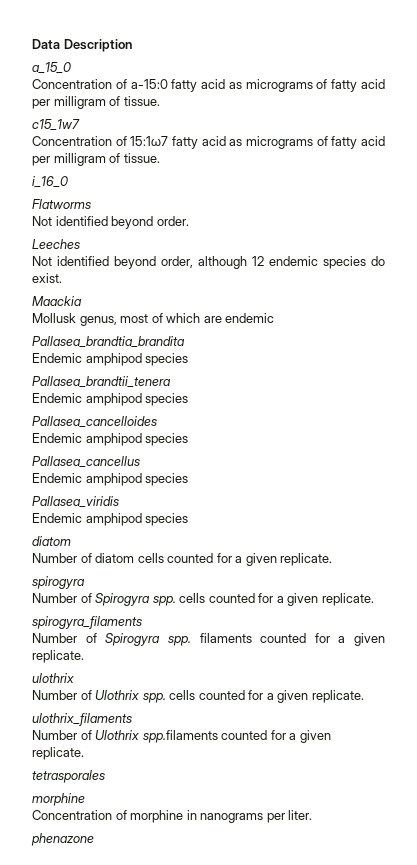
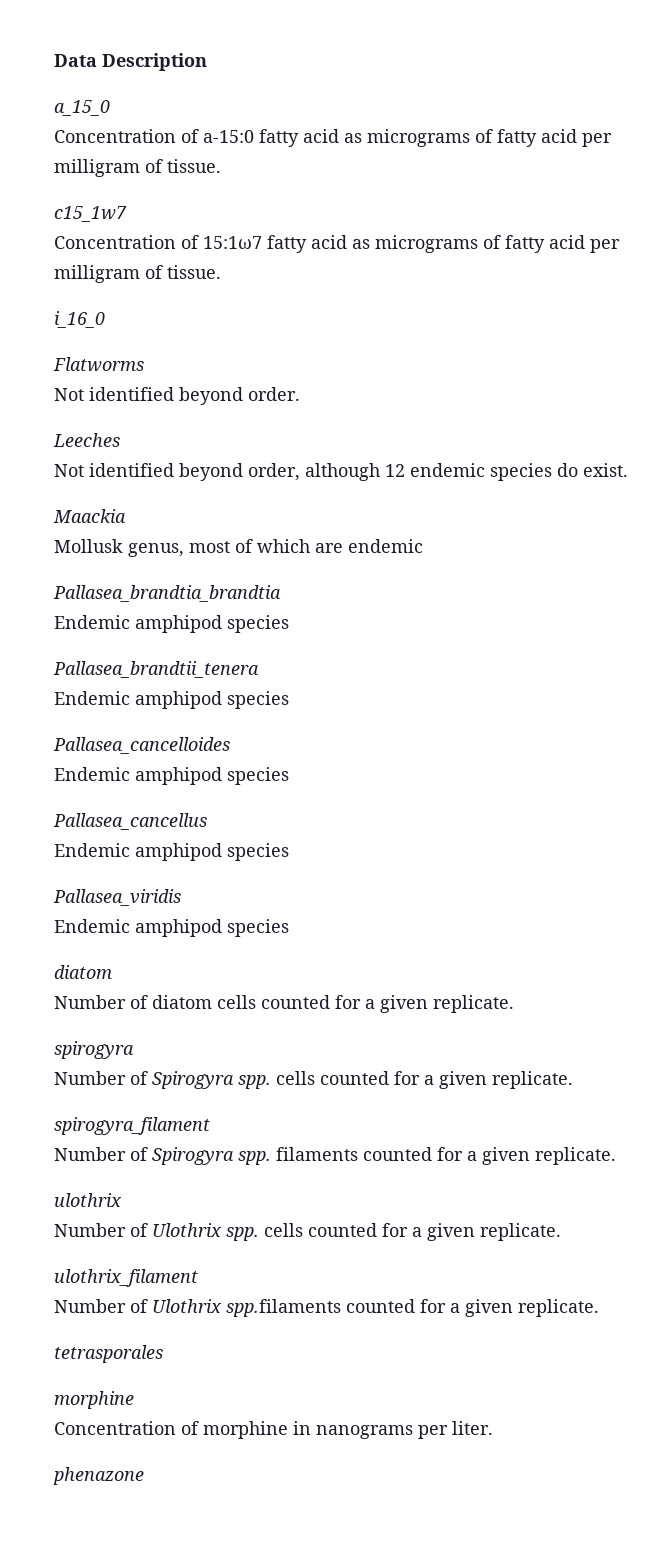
[32,336,185,348] Pallasea_brandtia_brandita -> [53,585,281,602] Pallasea_brandtia_brandtia
[32,616,142,629] spirogyra_filaments -> [54,1117,210,1135] spirogyra_filament
[32,713,132,726] ulothrix_filaments -> [54,1269,198,1287] ulothrix_filament

